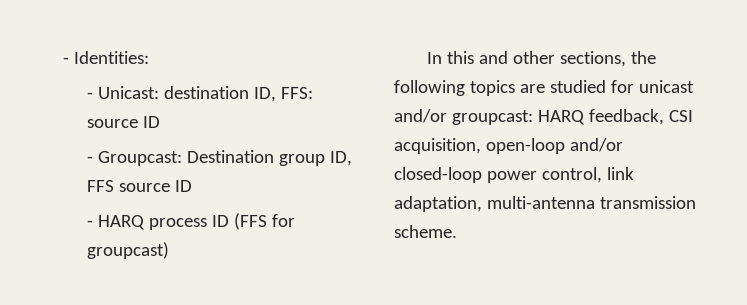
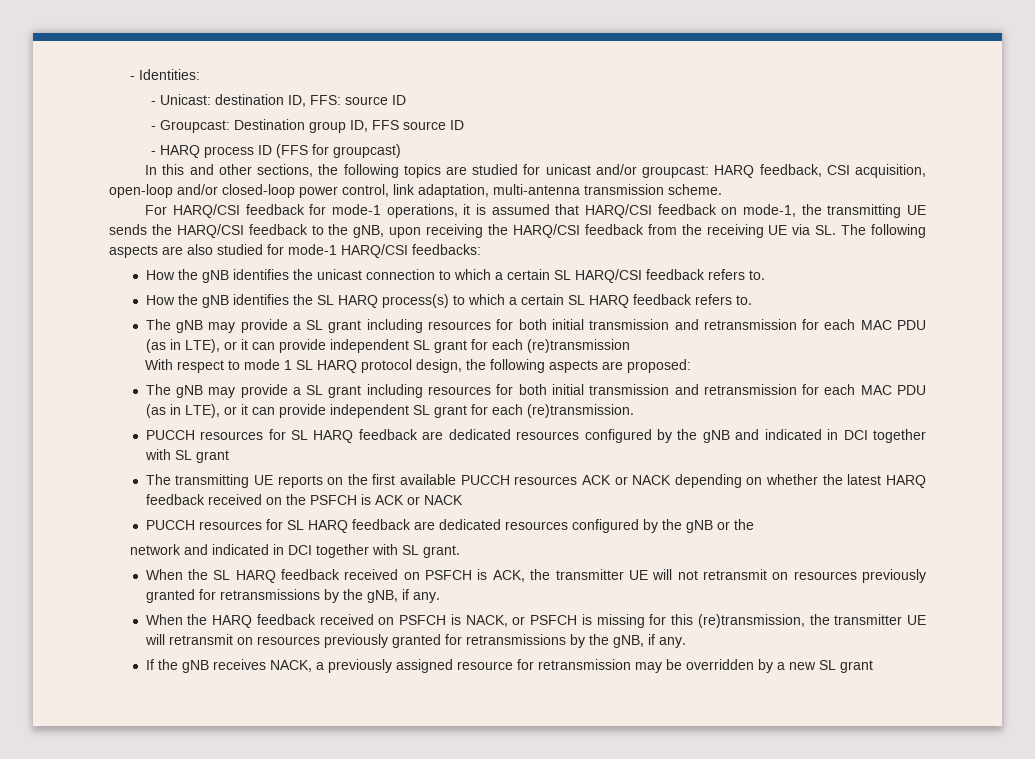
(457, 231) none -> [145,204,927,218] [109,224,927,238] [109,244,481,258] [145,269,765,283] [145,294,752,308] [145,319,926,333] [145,339,630,353] [145,359,692,373] [145,384,926,398] [145,404,634,418] [145,429,927,443] [144,449,229,463] [145,474,927,488] [145,494,463,505] [145,519,754,533] [130,544,461,558] [145,569,926,583] [145,589,440,603] [145,614,926,628] [144,634,686,648] [145,659,873,673] // For HARQ/CSI feedback for mode-1 operations, it is assumed that HARQ/CSI feedback on mode-1, the transmitting UE sends the HARQ/CSI feedback to the gNB, upon receiving the HARQ/CSI feedback from the receiving UE via SL. The following aspects are also studied for mode-1 HARQ/CSI feedbacks: // How the gNB identifies the unicast connection to which a certain SL HARQ/CSI feedback refers to. // How the gNB identifies the SL HARQ process(s) to which a certain SL HARQ feedback refers to. // The gNB may provide a SL grant including resources for both initial transmission and retransmission for each MAC PDU (as in LTE), or it can provide independent SL grant for each (re)transmission // With respect to mode 1 SL HARQ protocol design, the following aspects are proposed: // The gNB may provide a SL grant including resources for both initial transmission and retransmission for each MAC PDU (as in LTE), or it can provide independent SL grant for each (re)transmission. // PUCCH resources for SL HARQ feedback are dedicated resources configured by the gNB and indicated in DCI together with SL grant // The transmitting UE reports on the first available PUCCH resources ACK or NACK depending on whether the latest HARQ feedback received on the PSFCH is ACK or NACK // PUCCH resources for SL HARQ feedback are dedicated resources configured by the gNB or the // network and indicated in DCI together with SL grant. // When the SL HARQ feedback received on PSFCH is ACK, the transmitter UE will not retransmit on resources previously granted for retransmissions by the gNB, if any. // When the HARQ feedback received on PSFCH is NACK, or PSFCH is missing for this (re)transmission, the transmitter UE will retransmit on resources previously granted for retransmissions by the gNB, if any. // If the gNB receives NACK, a previously assigned resource for retransmission may be overridden by a new SL grant

